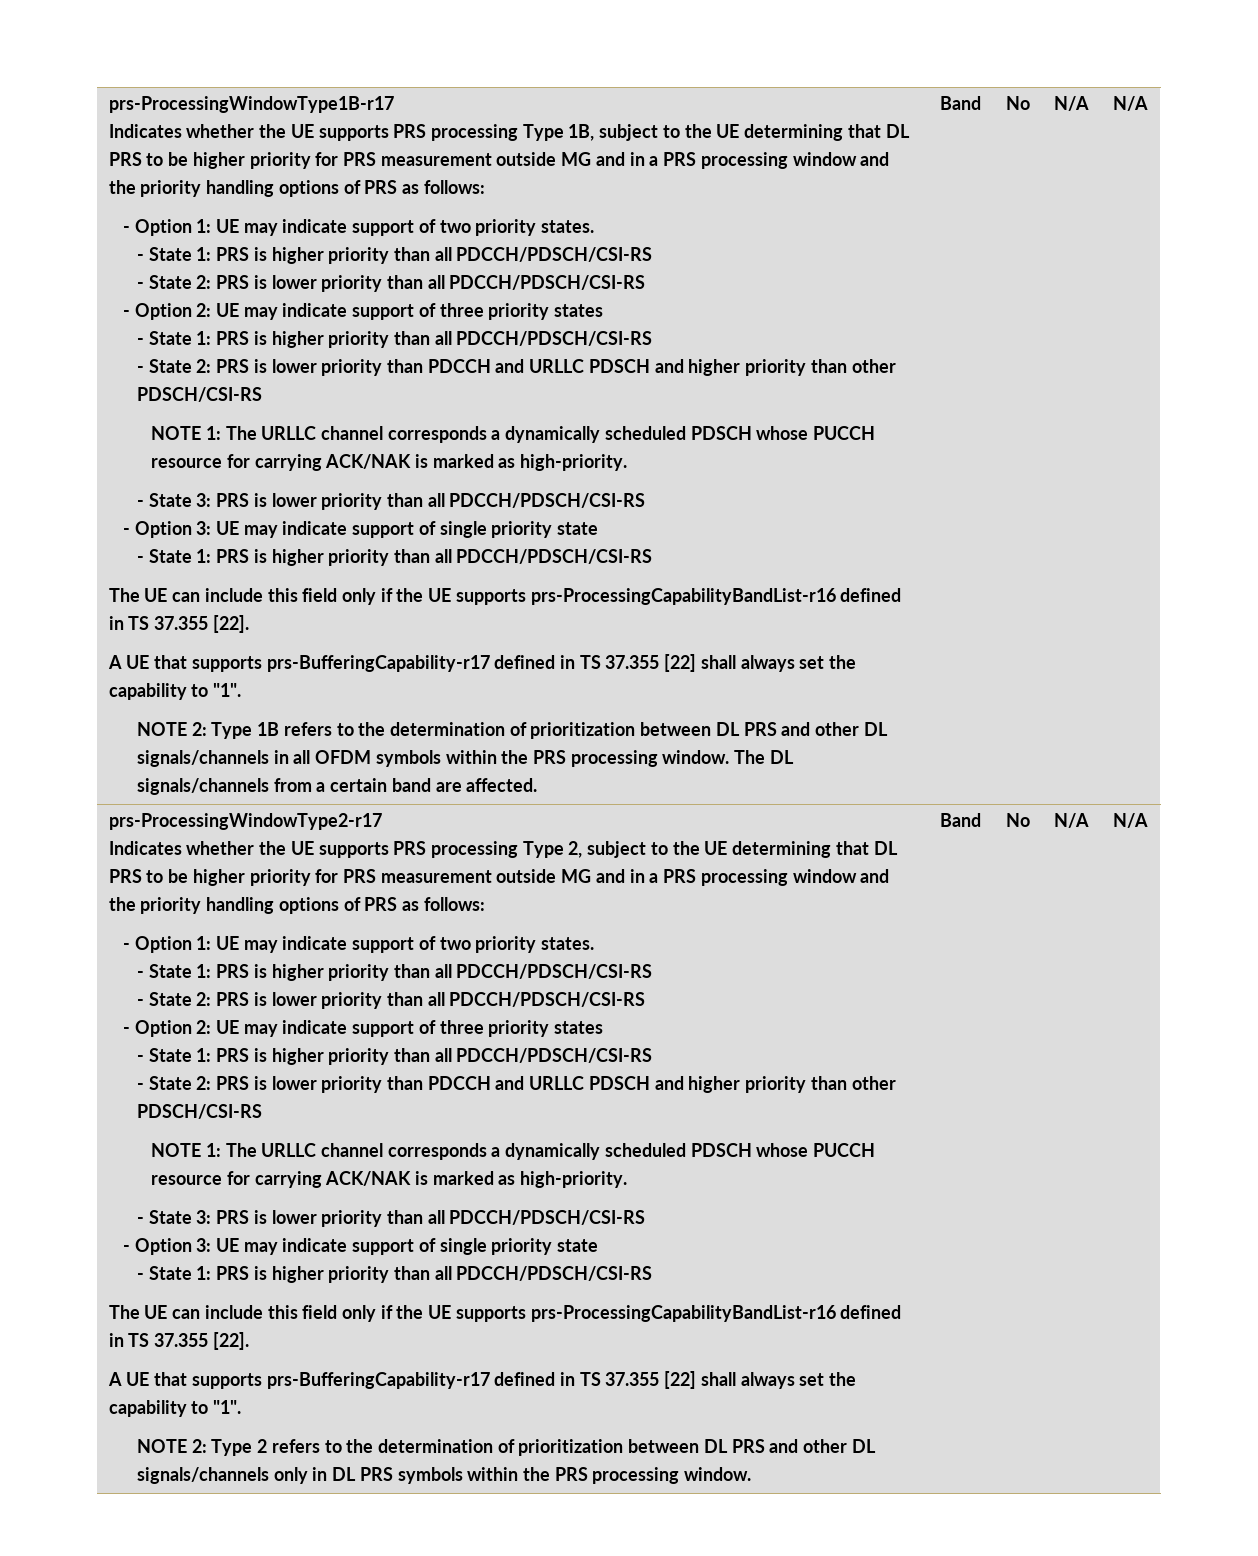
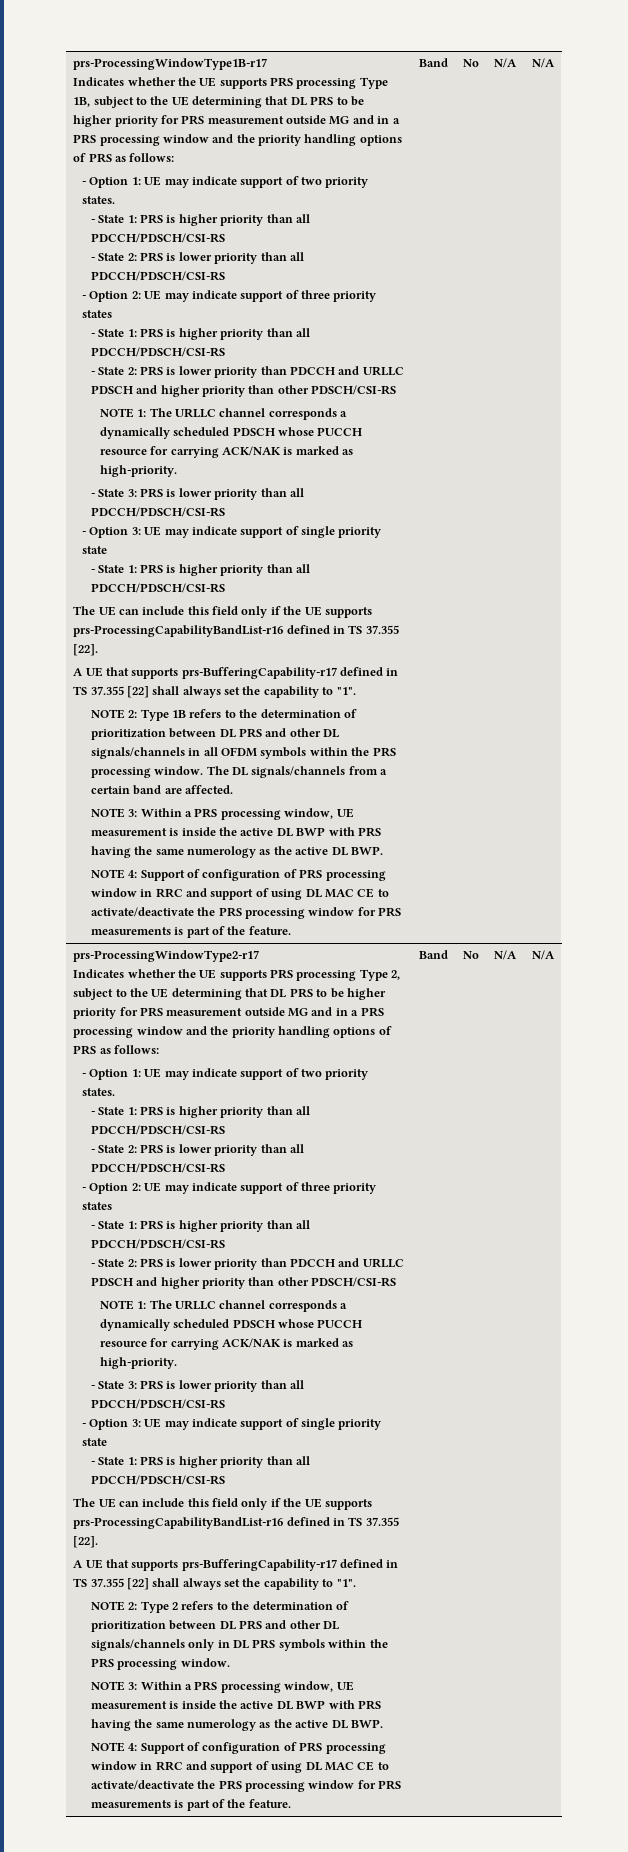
(538, 785) none -> [90,808,354,820] [90,827,381,837] [90,846,383,858] [90,869,386,881] [90,888,389,900] [90,907,402,919] [90,926,291,938] // NOTE 3: Within a PRS processing window, UE measurement is inside the active DL BWP with PRS having the same numerology as the active DL BWP. // NOTE 4: Support of configuration of PRS processing window in RRC and support of using DL MAC CE to activate/deactivate the PRS processing window for PRS measurements is part of the feature.
(752, 1474) none -> [90,1681,354,1693] [90,1700,381,1710] [90,1719,383,1731] [90,1742,386,1754] [90,1761,389,1773] [90,1780,402,1792] [90,1799,291,1811] // NOTE 3: Within a PRS processing window, UE measurement is inside the active DL BWP with PRS having the same numerology as the active DL BWP. // NOTE 4: Support of configuration of PRS processing window in RRC and support of using DL MAC CE to activate/deactivate the PRS processing window for PRS measurements is part of the feature.

